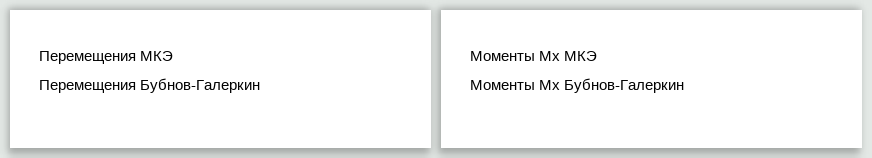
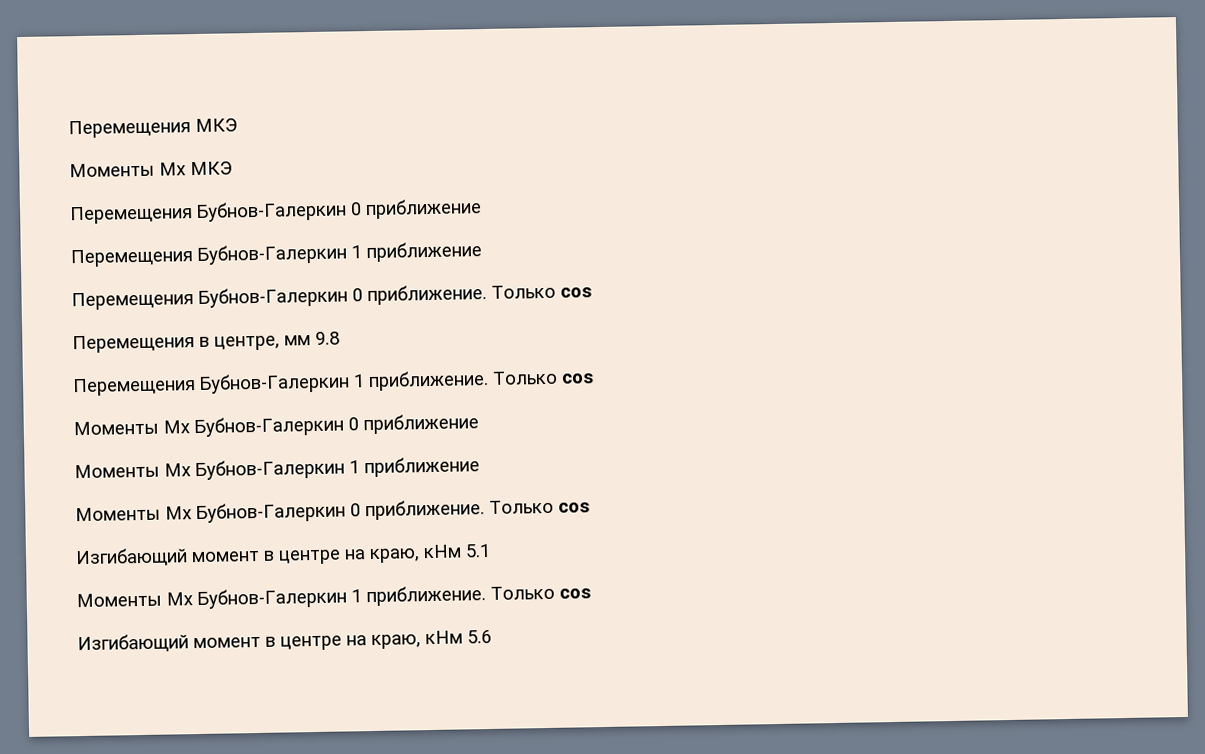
[39,78,261,93] // Перемещения Бубнов-Галеркин -> (238, 125) none
[470,78,685,93] Моменты Mx Бубнов-Галеркин -> [69,198,482,225] [70,241,482,268] [71,283,592,311] [72,331,340,354] [72,369,594,397] [73,413,479,438] [74,456,480,481] [75,499,590,524] [75,543,491,568] [76,585,591,610] [77,629,492,654] Перемещения Бубнов-Галеркин 0 приближение // Перемещения Бубнов-Галеркин 1 приближение // Перемещения Бубнов-Галеркин 0 приближение. Только cos // Перемещения в центре, мм 9.8 // Перемещения Бубнов-Галеркин 1 приближение. Только cos // Моменты Mx Бубнов-Галеркин 0 приближение // Моменты Mx Бубнов-Галеркин 1 приближение // Моменты Mx Бубнов-Галеркин 0 приближение. Только cos // Изгибающий момент в центре на краю, кНм 5.1 // Моменты Mx Бубнов-Галеркин 1 приближение. Только cos // Изгибающий момент в центре на краю, кНм 5.6

